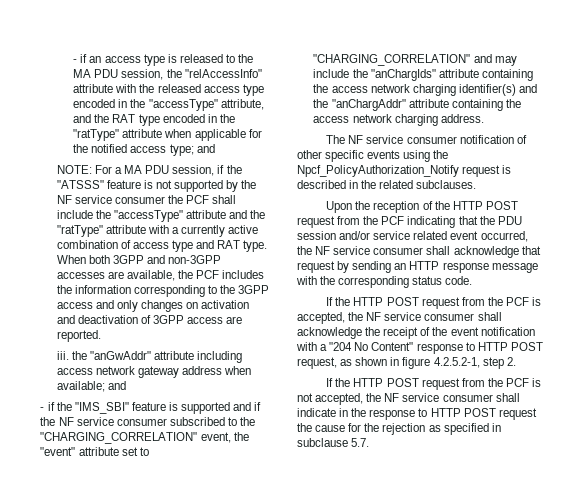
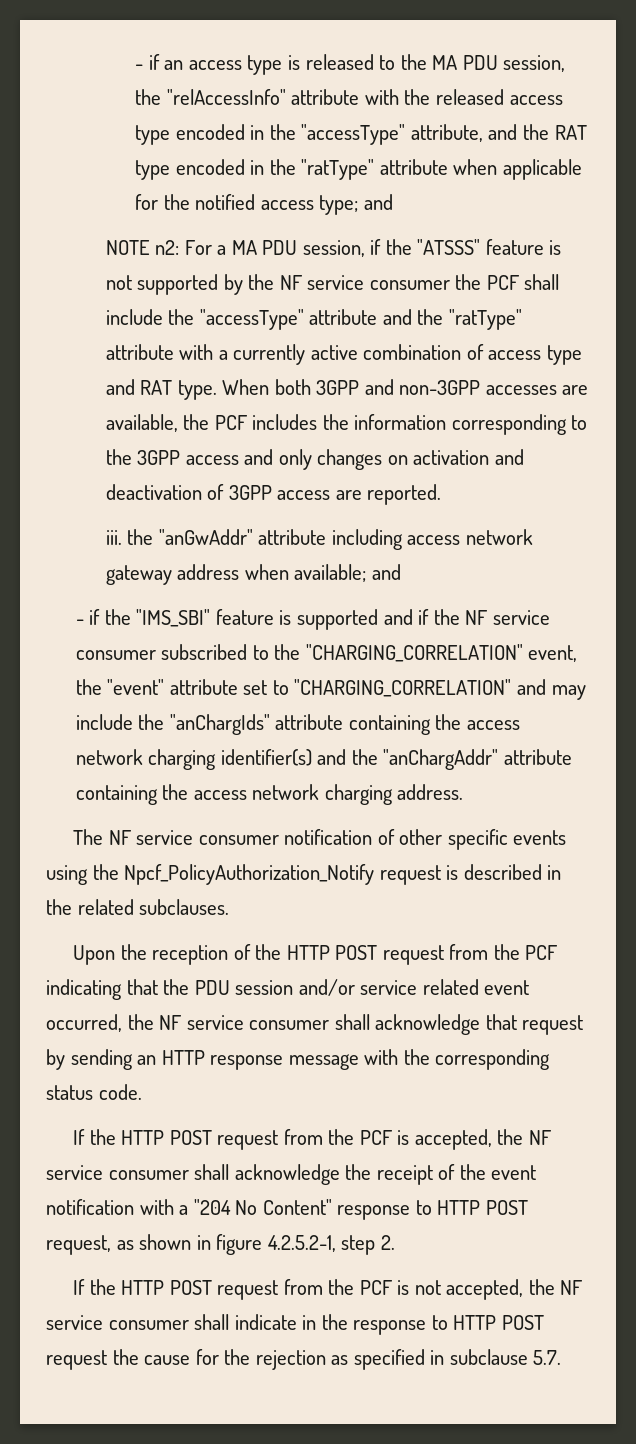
[56,165,92,174] NOTE: -> [105,240,180,255] NOTE n2:

